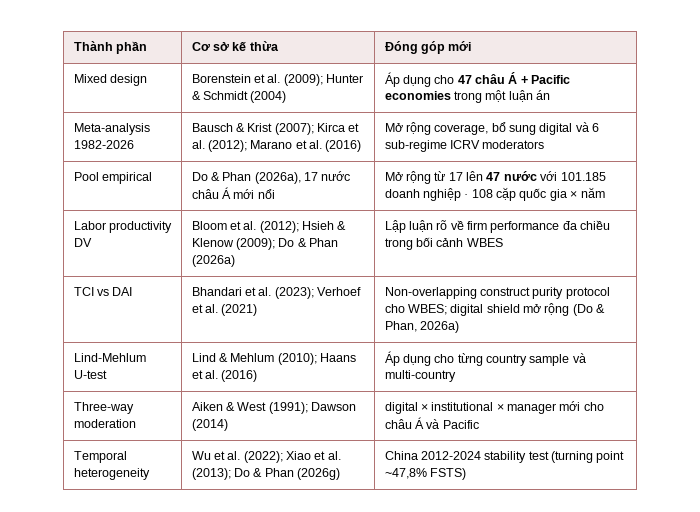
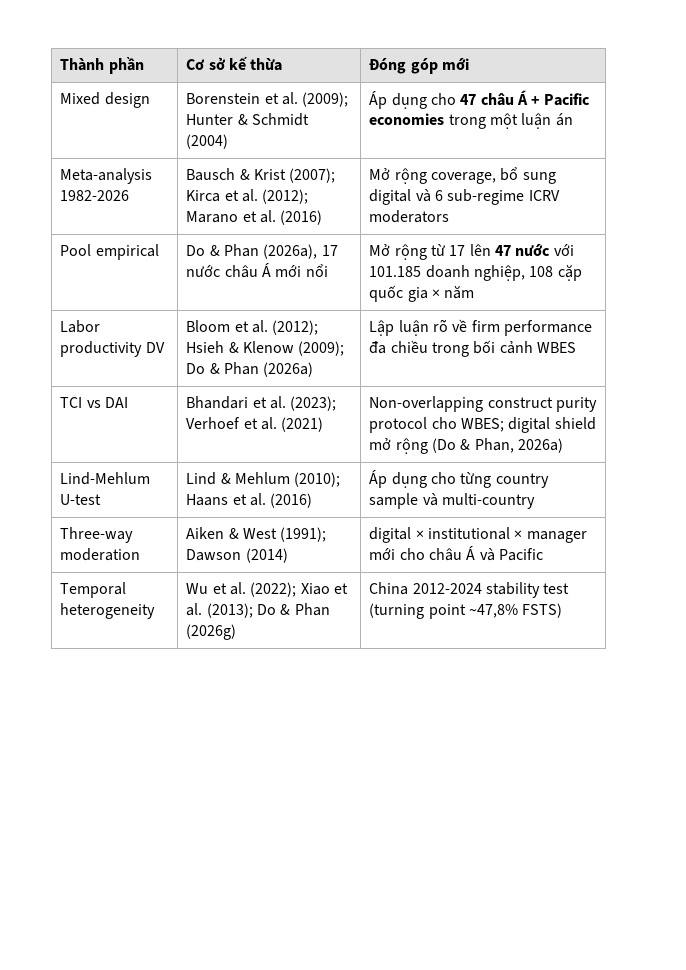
[422,188,469,201] nghiệp · -> [473,265,525,281] nghiệp,

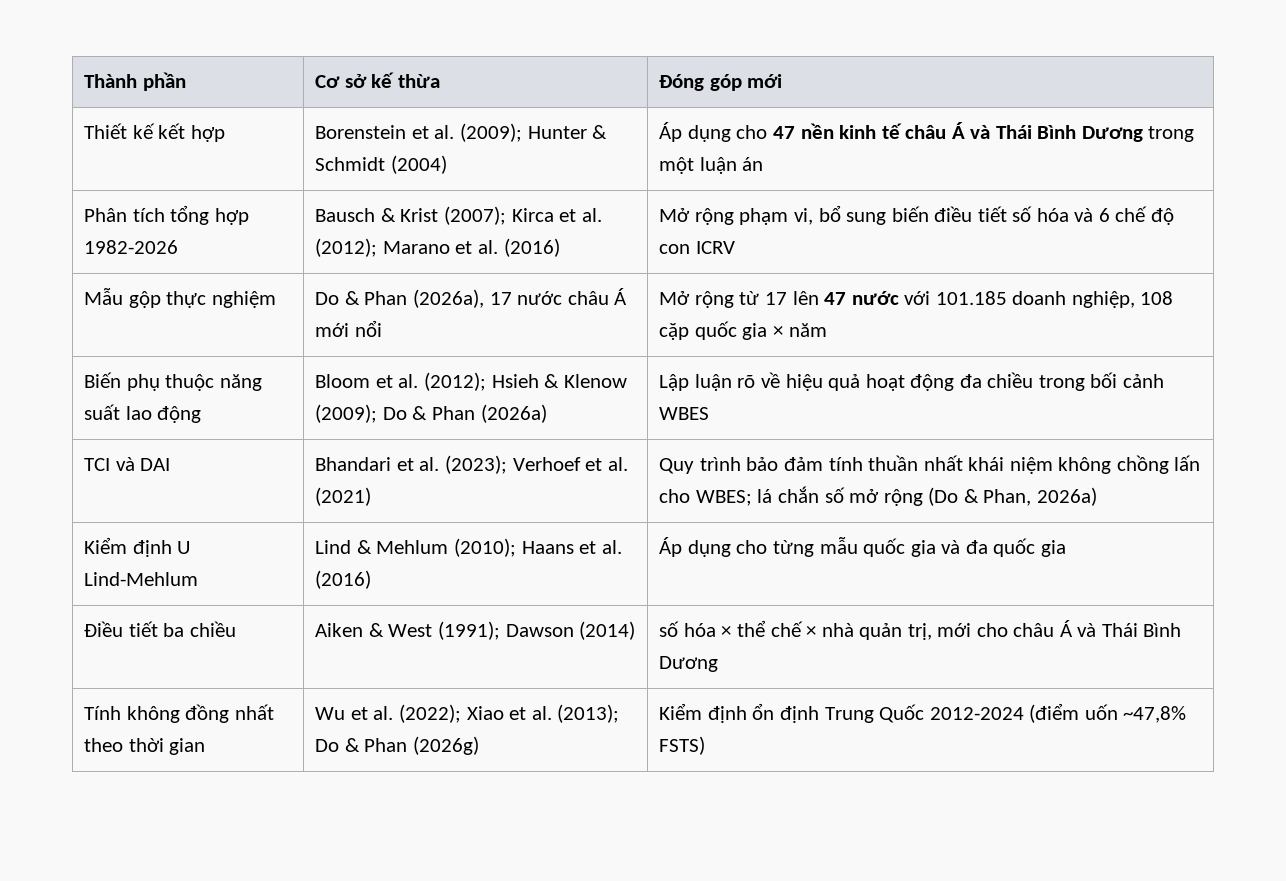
[60,92,150,108] Mixed design -> [84,123,225,142] Thiết kế kết hợp
[480,90,590,106] [369,113,445,125] châu Á + Pacific economies -> [800,122,1143,142] nền kinh tế châu Á và Thái Bình Dương
[60,168,153,184] Meta-analysis -> [84,205,249,225] Phân tích tổng hợp
[430,167,556,184] [369,189,560,205] [369,210,450,223] [60,244,159,260] coverage, bổ sung digital và 6 sub-regime ICRV moderators // Pool empirical -> [739,205,1174,225] [659,241,735,254] [84,288,276,308] phạm vi, bổ sung biến điều tiết số hóa và 6 chế độ con ICRV // Mẫu gộp thực nghiệm
[60,320,101,333] [60,341,165,357] Labor productivity DV -> [84,372,262,391] [84,404,202,423] Biến phụ thuộc năng suất lao động
[471,320,592,336] firm performance -> [785,374,955,391] hiệu quả hoạt động
[86,400,101,408] vs -> [115,457,135,471] và
[369,396,597,412] [369,417,596,433] Non-overlapping construct purity protocol cho WBES; digital shield -> [659,455,1201,474] [659,486,845,506] Quy trình bảo đảm tính thuần nhất khái niệm không chồng lấn cho WBES; lá chắn số
(563, 445) none -> [84,537,191,557] Kiểm định U
[60,494,102,505] U-test -> (199, 579) none
[495,473,549,488] [369,493,535,509] [60,527,134,543] [60,548,141,561] country sample và multi-country // Three-way moderation -> [819,537,1066,557] [84,621,236,637] mẫu quốc gia và đa quốc gia // Điều tiết ba chiều
[369,527,587,543] digital × institutional × manager -> [659,620,932,640] số hóa × thể chế × nhà quản trị,
[498,548,543,561] [60,582,127,598] [60,603,156,619] Pacific // Temporal heterogeneity -> [1101,623,1182,637] [659,656,719,672] [84,704,274,723] [84,738,206,755] Thái Bình Dương // Tính không đồng nhất theo thời gian
[369,582,570,598] [369,603,466,619] China 2012-2024 stability test (turning point -> [659,703,1118,723] Kiểm định ổn định Trung Quốc 2012-2024 (điểm uốn

